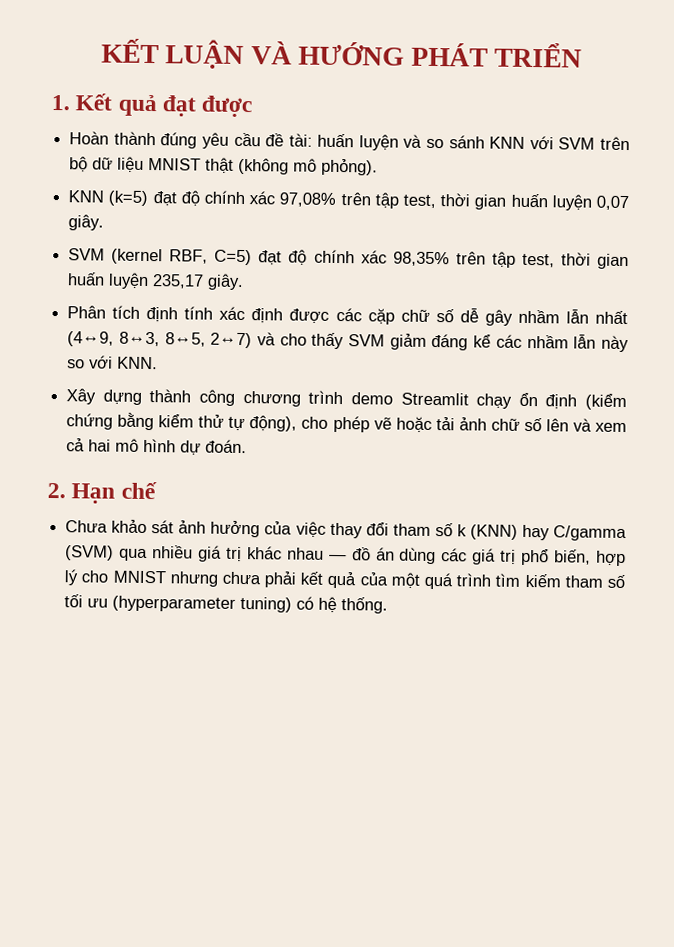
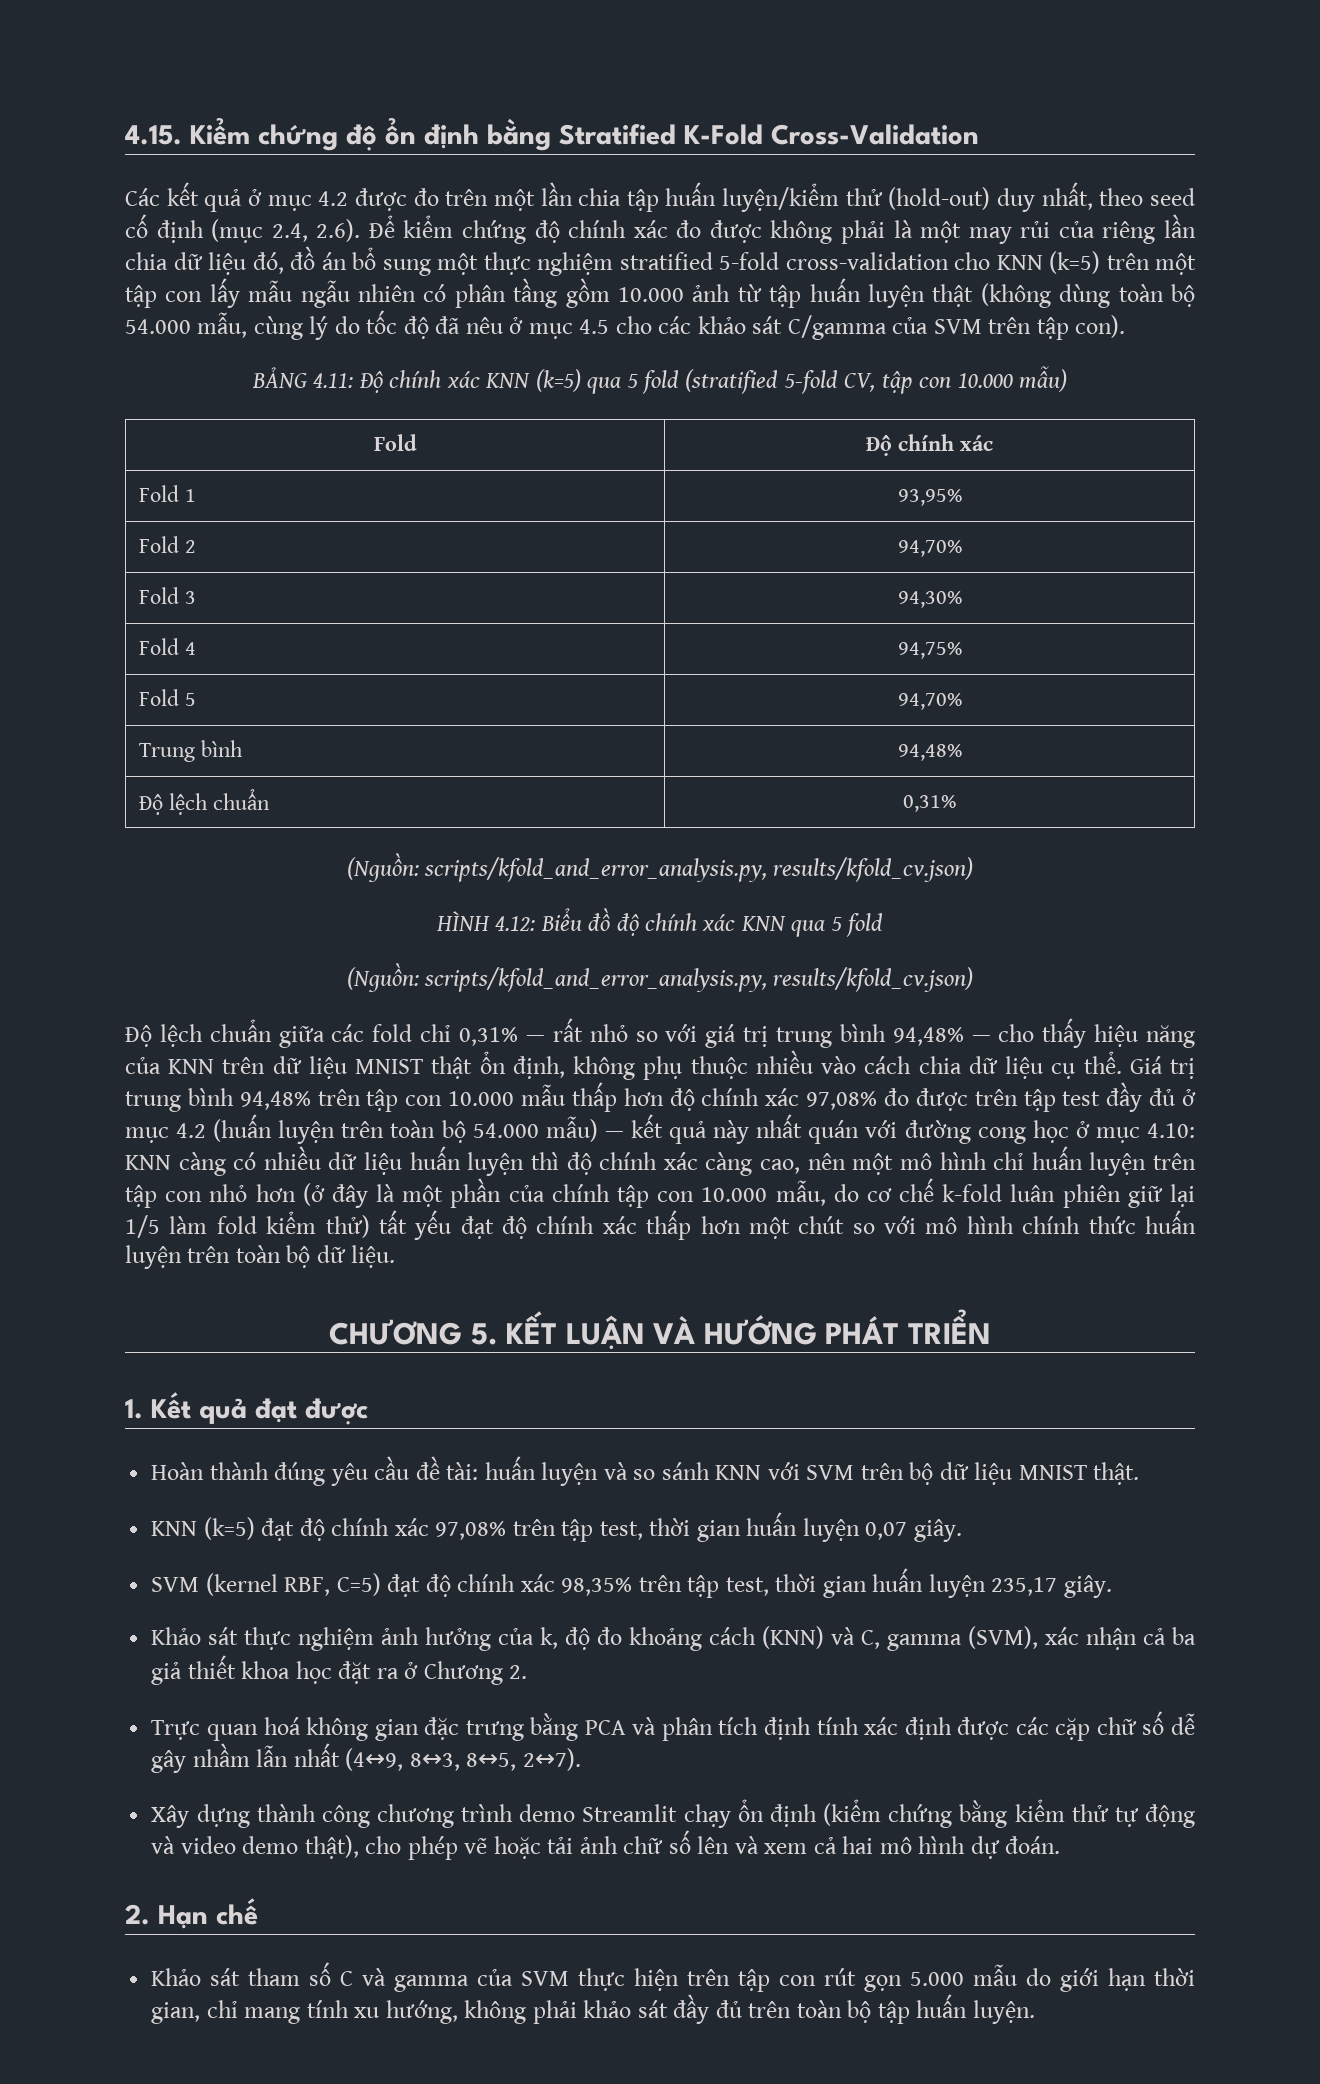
(100, 51) none -> [125,118,979,151] [125,182,1195,212] [125,214,1196,244] [125,246,1196,276] [125,278,1195,308] [125,310,1126,340] [251,366,1068,394] [373,434,417,451] [866,434,993,456] [138,485,196,502] [897,489,962,506] [138,536,196,553] [897,540,962,557] [138,587,196,604] [897,591,962,608] [138,638,196,655] [897,642,962,659] [138,689,196,706] [897,693,962,710] [138,740,243,762] [897,744,962,761] [138,789,270,815] [903,795,956,812] [346,853,974,882] [435,908,884,937] [346,963,974,992] [125,1018,1195,1048] [125,1050,1195,1080] [125,1082,1197,1112] [125,1114,1195,1144] [125,1146,1196,1176] [125,1178,1195,1208] [125,1210,1197,1240] [125,1245,396,1269] [329,1319,498,1345] 4.15. Kiểm chứng độ ổn định bằng Stratified K-Fold Cross-Validation // Các kết quả ở mục 4.2 được đo trên một lần chia tập huấn luyện/kiểm thử (hold-out) duy nhất, theo seed cố định (mục 2.4, 2.6). Để kiểm chứng độ chính xác đo được không phải là một may rủi của riêng lần chia dữ liệu đó, đồ án bổ sung một thực nghiệm stratified 5-fold cross-validation cho KNN (k=5) trên một tập con lấy mẫu ngẫu nhiên có phân tầng gồm 10.000 ảnh từ tập huấn luyện thật (không dùng toàn bộ 54.000 mẫu, cùng lý do tốc độ đã nêu ở mục 4.5 cho các khảo sát C/gamma của SVM trên tập con). // BẢNG 4.11: Độ chính xác KNN (k=5) qua 5 fold (stratified 5-fold CV, tập con 10.000 mẫu) // Fold | Độ chính xác // Fold 1 | 93,95% // Fold 2 | 94,70% // Fold 3 | 94,30% // Fold 4 | 94,75% // Fold 5 | 94,70% // Trung bình | 94,48% // Độ lệch chuẩn | 0,31% // (Nguồn: scripts/kfold_and_error_analysis.py, results/kfold_cv.json) // HÌNH 4.12: Biểu đồ độ chính xác KNN qua 5 fold // (Nguồn: scripts/kfold_and_error_analysis.py, results/kfold_cv.json) // Độ lệch chuẩn giữa các fold chỉ 0,31% — rất nhỏ so với giá trị trung bình 94,48% — cho thấy hiệu năng của KNN trên dữ liệu MNIST thật ổn định, không phụ thuộc nhiều vào cách chia dữ liệu cụ thể. Giá trị trung bình 94,48% trên tập con 10.000 mẫu thấp hơn độ chính xác 97,08% đo được trên tập test đầy đủ ở mục 4.2 (huấn luyện trên toàn bộ 54.000 mẫu) — kết quả này nhất quán với đường cong học ở mục 4.10: KNN càng có nhiều dữ liệu huấn luyện thì độ chính xác càng cao, nên một mô hình chỉ huấn luyện trên tập con nhỏ hơn (ở đây là một phần của chính tập con 10.000 mẫu, do cơ chế k-fold luân phiên giữ lại 1/5 làm fold kiểm thử) tất yếu đạt độ chính xác thấp hơn một chút so với mô hình chính thức huấn luyện trên toàn bộ dữ liệu. // CHƯƠNG 5.
[205,157,379,176] thật (không mô phỏng). -> [1093,1462,1140,1485] thật.
[67,305,107,319] Phân -> [151,1626,1196,1651] [151,1655,528,1685] [151,1713,713,1741] Khảo sát thực nghiệm ảnh hưởng của k, độ đo khoảng cách (KNN) và C, gamma (SVM), xác nhận cả ba giả thiết khoa học đặt ra ở Chương 2. // Trực quan hoá không gian đặc trưng bằng PCA và phân
[210,332,629,353] [67,355,159,370] 2↔7) và cho thấy SVM giảm đáng kể các nhầm lẫn này so với KNN. -> [522,1748,581,1771] 2↔7).
[249,415,298,432] động), -> [1144,1804,1195,1828] [151,1835,359,1859] động và video demo thật),
[65,519,628,542] [65,545,627,567] [64,569,625,590] [64,594,389,614] Chưa khảo sát ảnh hưởng của việc thay đổi tham số k (KNN) hay C/gamma (SVM) qua nhiều giá trị khác nhau — đồ án dùng các giá trị phổ biến, hợp lý cho MNIST nhưng chưa phải kết quả của một quá trình tìm kiếm tham số tối ưu (hyperparameter tuning) có hệ thống. -> [151,1962,1196,1992] [151,1994,1035,2024] Khảo sát tham số C và gamma của SVM thực hiện trên tập con rút gọn 5.000 mẫu do giới hạn thời gian, chỉ mang tính xu hướng, không phải khảo sát đầy đủ trên toàn bộ tập huấn luyện.

